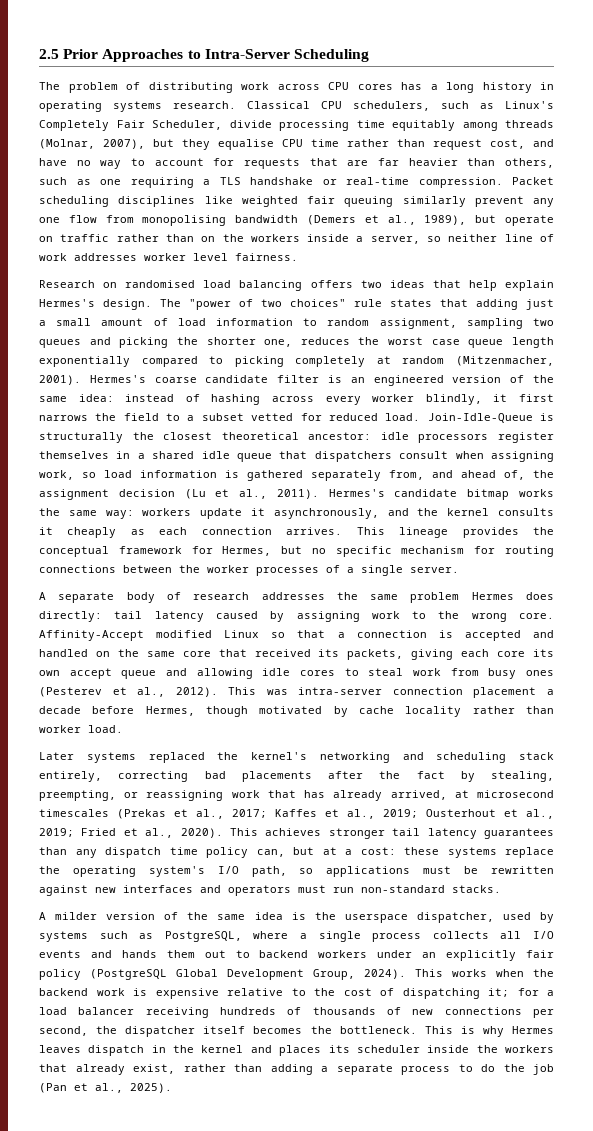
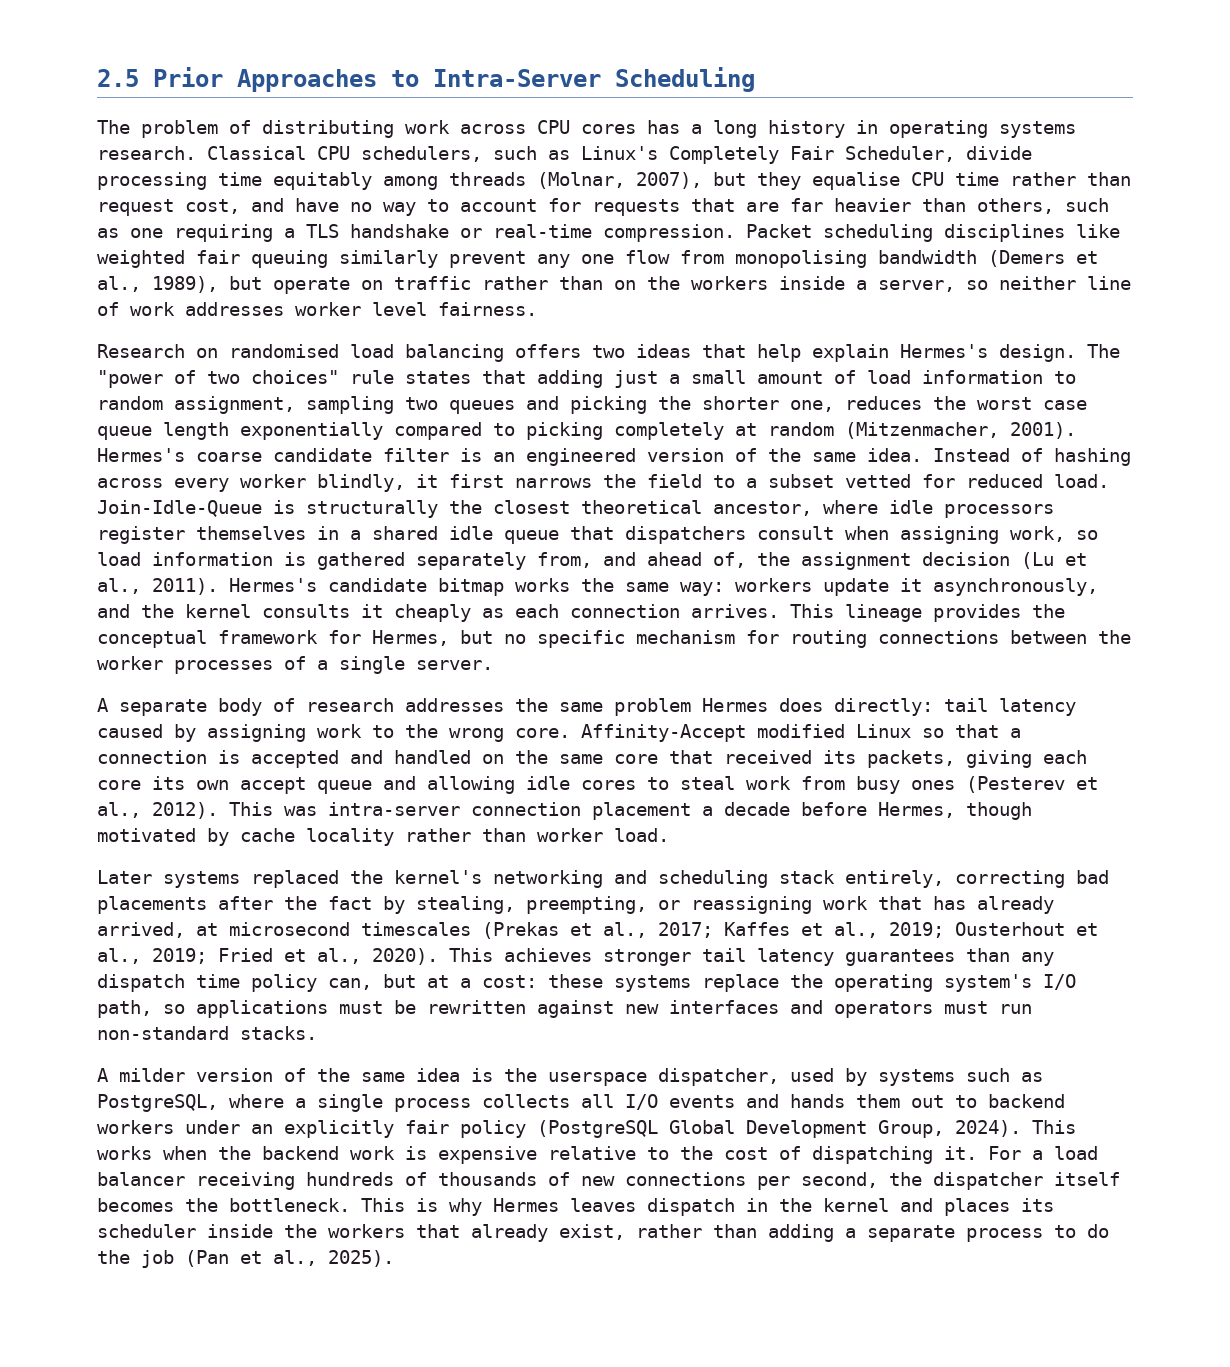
[78,394,175,402] idea: instead -> [867,448,1010,462] idea. Instead
[308,432,372,440] ancestor: -> [713,500,878,516] ancestor, where
[488,988,539,997] it; for -> [944,1146,1021,1160] it. For

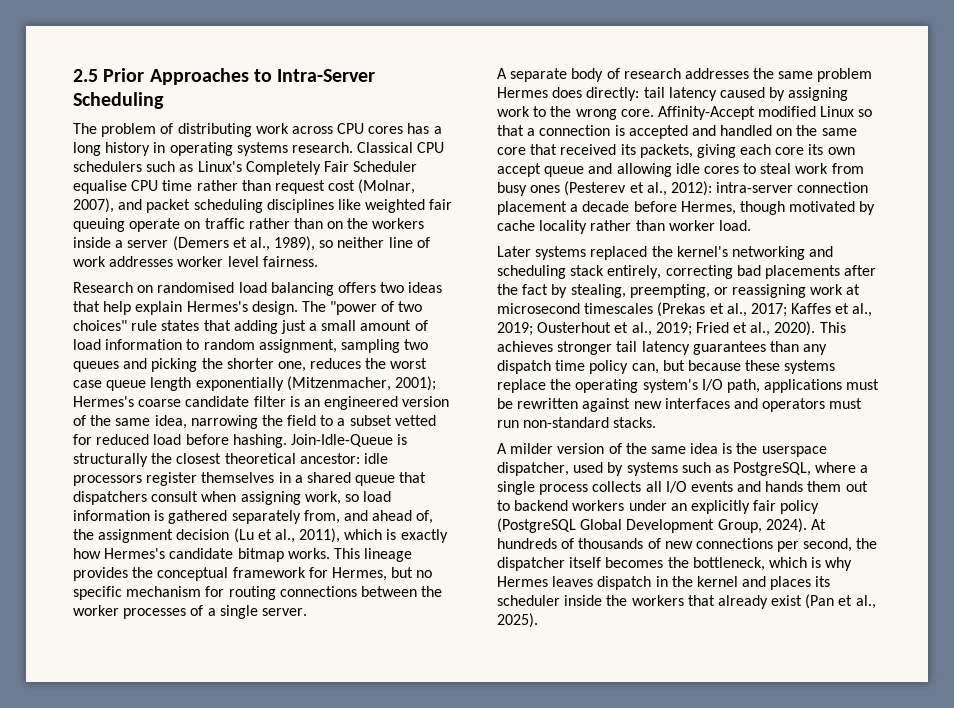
[361,146,482,162] schedulers, -> [73,161,142,172] schedulers
[845,146,1032,162] [97,172,801,190] Scheduler, divide processing time equitably among threads (Molnar, 2007), but they -> [353,161,418,172] Scheduler
[185,198,1109,216] [97,224,812,242] cost, and have no way to account for requests that are far heavier than others, such as one requiring a TLS handshake or real-time compression. Packet -> [328,179,416,194] [73,198,191,213] cost (Molnar, 2007), and packet
[339,250,1098,268] [97,276,262,293] similarly prevent any one flow from monopolising bandwidth (Demers et al., 1989), but -> (125, 225) none
[878,280,955,292] server, -> [127,236,316,251] server (Demers et al., 1989),
[394,422,1076,440] compared to picking completely at random (Mitzenmacher, 2001). -> [286,376,436,391] (Mitzenmacher, 2001);
[867,448,1131,466] [97,474,592,492] idea. Instead of hashing across every worker blindly, it first narrows -> [154,415,258,429] idea, narrowing
[1054,474,1109,488] load. -> [153,434,287,448] load before hashing.
[713,500,878,516] ancestor, where -> [299,453,360,464] ancestor:
[449,526,493,540] idle -> (351, 477) none
[152,578,1098,596] [97,604,779,622] 2011). Hermes's candidate bitmap works the same way: workers update it asynchronously, and the kernel consults it cheaply as each connection arrives. -> [299,528,448,543] [73,548,330,562] 2011), which is exactly how Hermes's candidate bitmap works.
[152,802,317,819] 2012). This was -> [670,181,712,196] 2012):
[878,896,1054,914] [97,922,185,938] that has already arrived, -> (844, 289) none
[427,975,537,988] at a cost: -> [687,360,741,371] because
[163,1004,185,1014] so -> (760, 386) none
[1032,1120,1076,1134] [97,1146,1098,1164] [97,1172,295,1190] This works when the backend work is expensive relative to the cost of dispatching it. For a load balancer receiving -> [810,519,826,530] At
[229,1198,405,1212] bottleneck. This -> [692,557,807,571] bottleneck, which
[559,1224,1109,1242] [97,1250,174,1268] exist, rather than adding a separate process to do the job -> [771,595,803,606] exist

